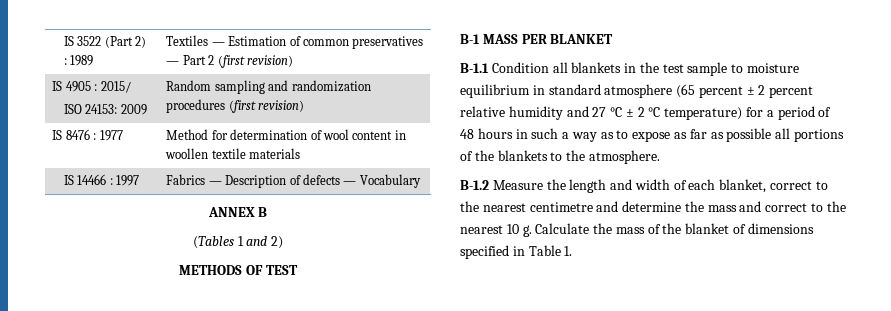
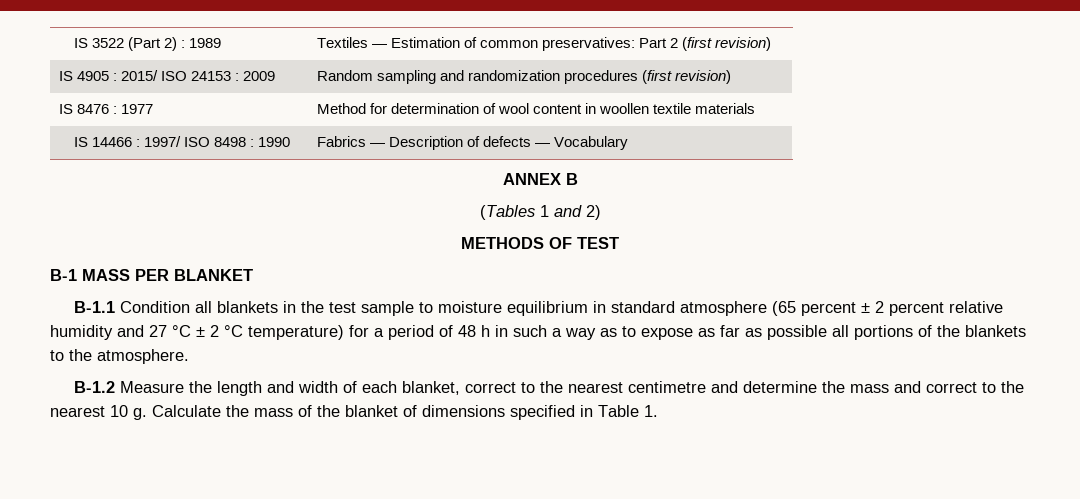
[352,36,424,49] [166,61,180,65] preservatives — -> [542,37,636,51] preservatives:
[64,104,118,114] // ISO 24153: -> [161,71,240,81] ISO 24153 :
[116,175,140,186] 1997 -> [143,136,291,147] 1997/ ISO 8498 : 1990
[477,128,513,139] hours -> [481,325,490,337] h

